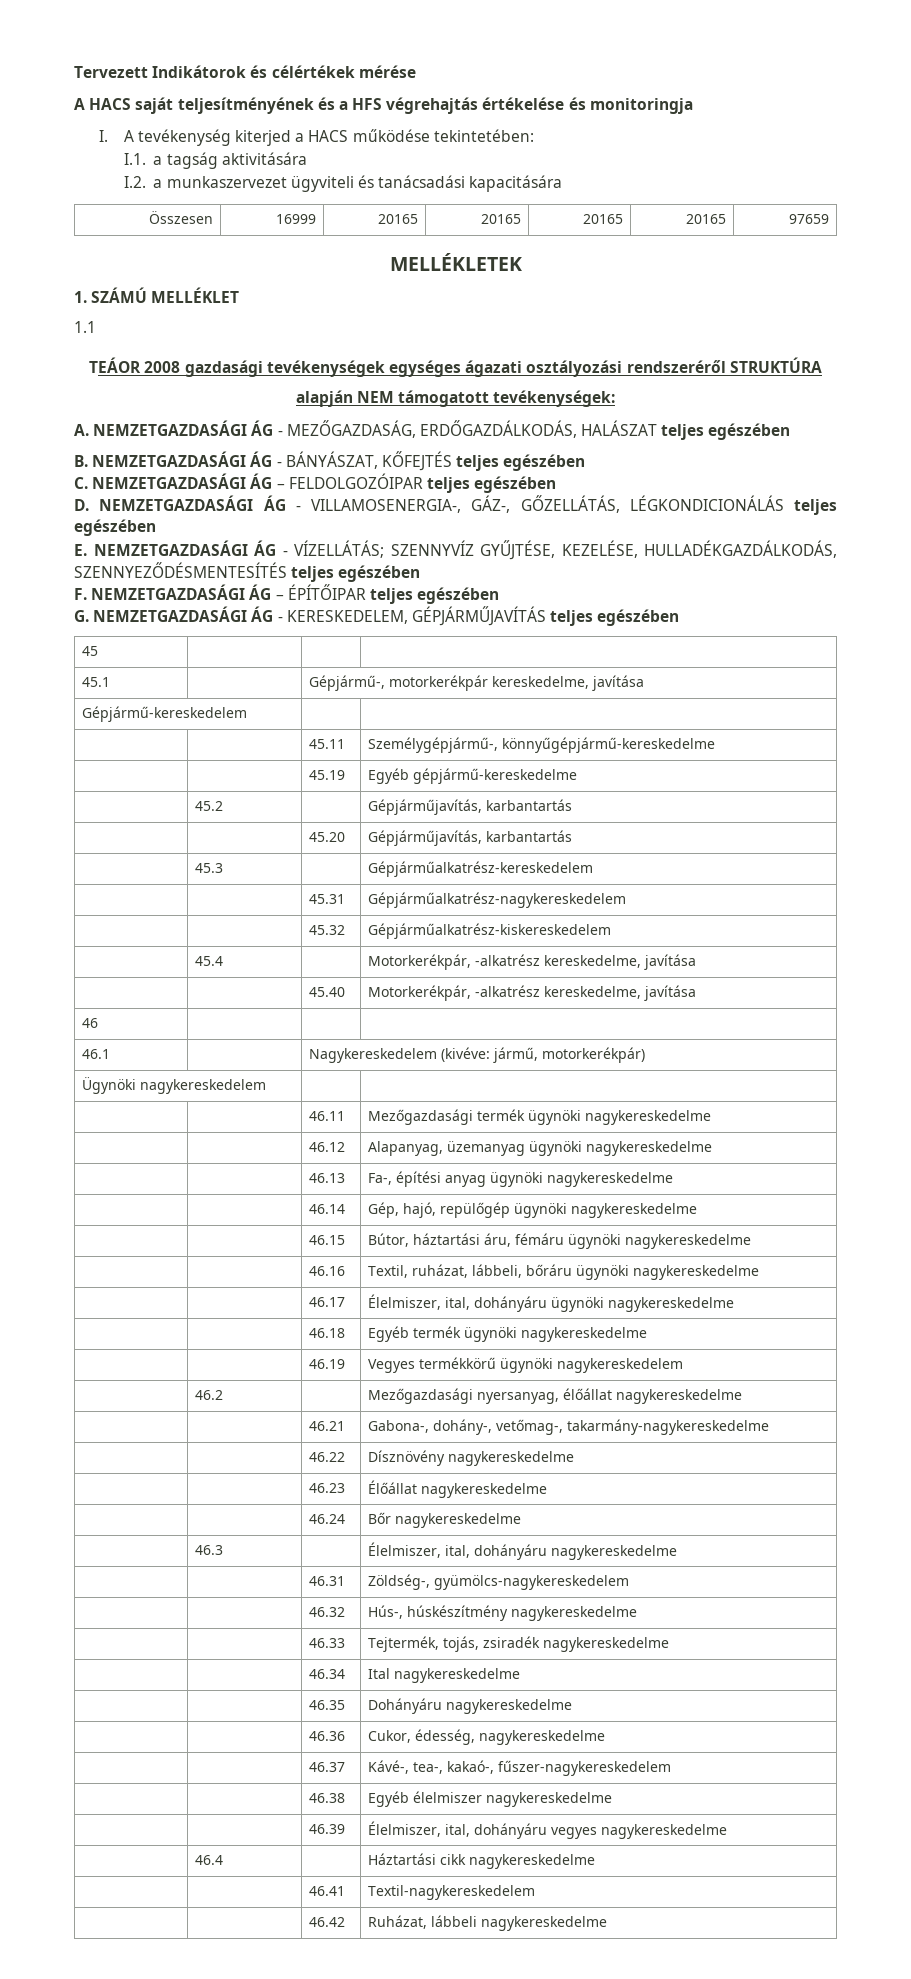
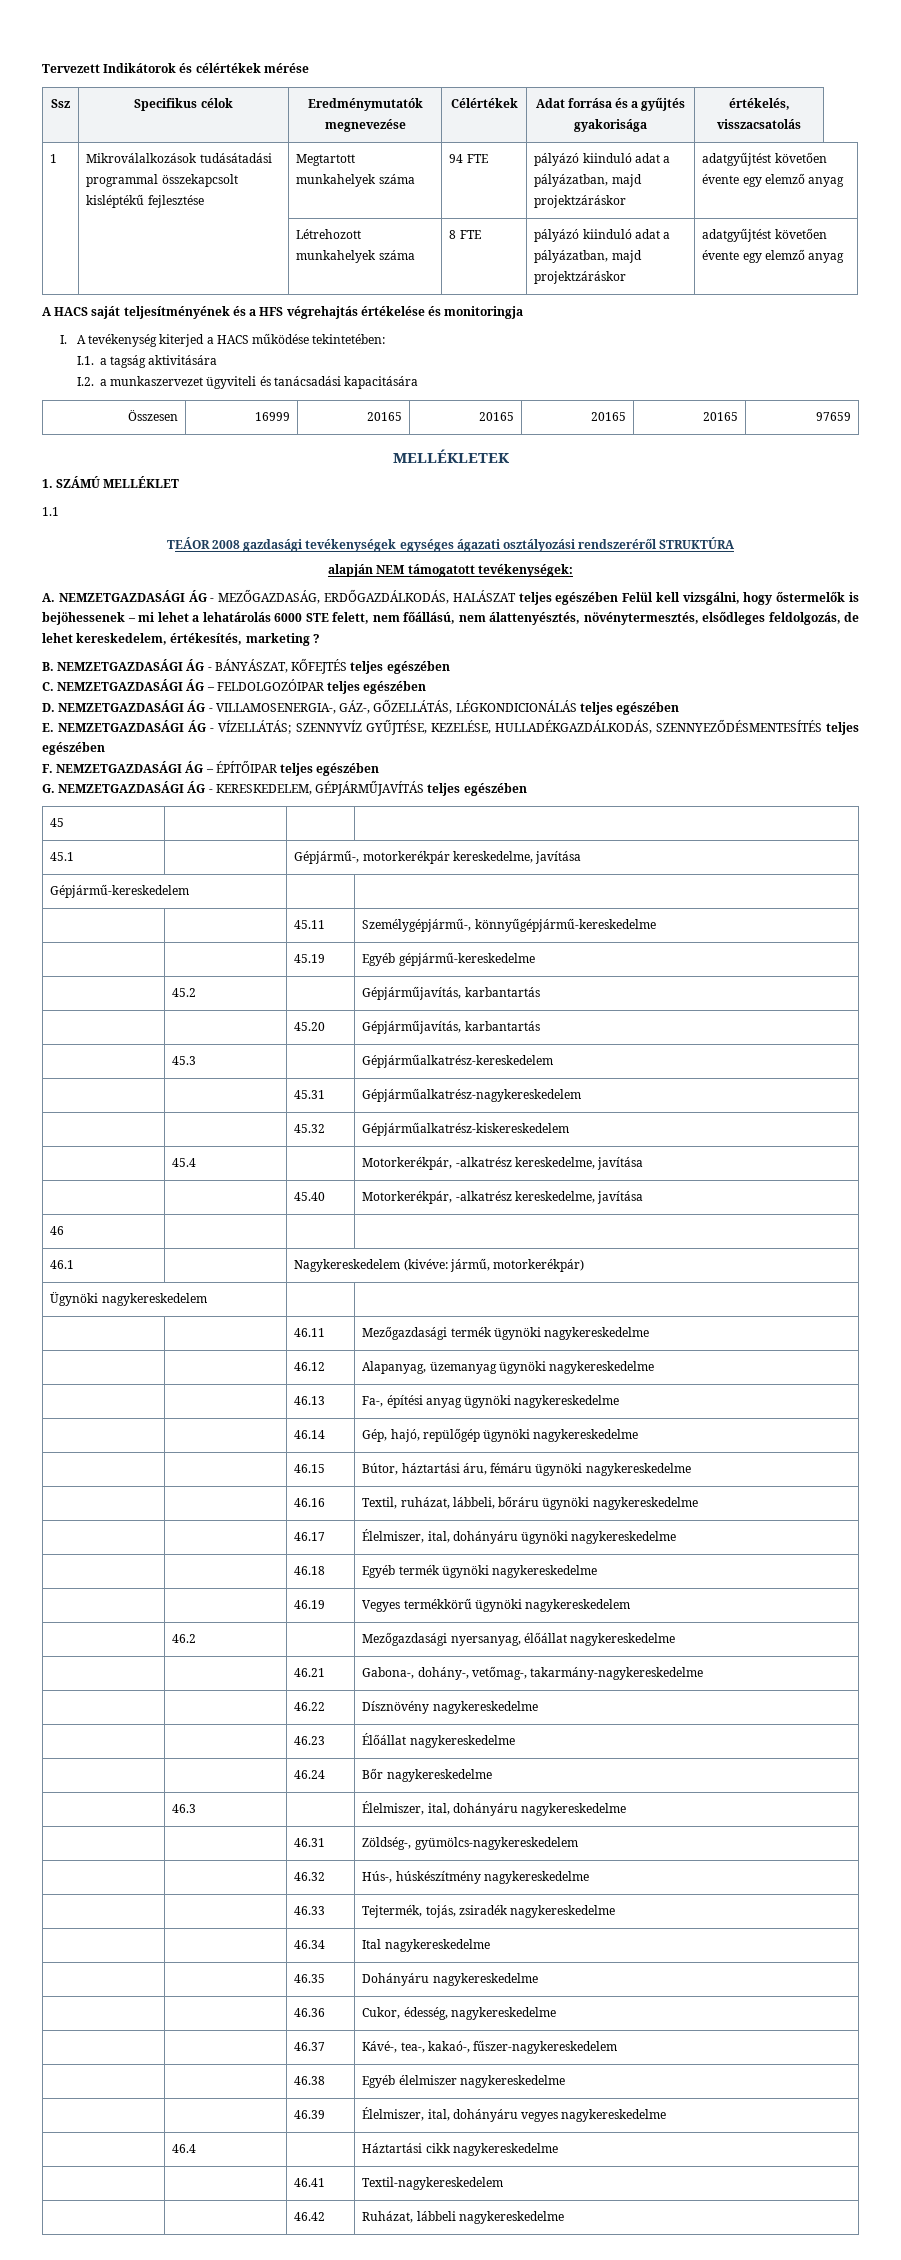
(416, 71) none -> [51,99,70,108] [134,98,233,111] [307,98,423,111] [324,119,406,132] [450,98,518,108] [535,97,686,111] [574,119,647,132] [728,98,790,110] [717,119,801,129] [50,154,58,163] [86,153,272,163] [86,174,238,187] [86,194,204,208] [296,154,356,166] [296,174,415,187] [449,154,488,163] [534,153,671,166] [534,174,642,187] [534,195,627,208] [702,152,827,166] [702,173,845,187] [296,229,362,239] [296,250,415,263] [449,230,481,239] [534,229,671,242] [534,250,642,263] [534,271,627,284] [702,228,827,242] [702,249,845,263] // Ssz | Specifikus célok | Eredménymutatók megnevezése | Célértékek | Adat forrása és a gyűjtés gyakorisága | értékelés, visszacsatolás // 1 | Mikroválalkozások tudásátadási programmal összekapcsolt kisléptékű fejlesztése | Megtartott munkahelyek száma | 94 FTE | pályázó kiinduló adat a pályázatban, majd projektzáráskor | adatgyűjtést követően évente egy elemző anyag // | | Létrehozott munkahelyek száma | 8 FTE | pályázó kiinduló adat a pályázatban, majd projektzáráskor | adatgyűjtést követően évente egy elemző anyag
(791, 431) none -> [622,591,860,605] [42,611,859,625] [42,633,320,646] Felül kell vizsgálni, hogy őstermelők is bejöhessenek – mi lehet a lehatárolás 6000 STE felett, nem főállású, nem álattenyésztés, növénytermesztés, elsődleges feldolgozás, de lehet kereskedelem, értékesítés, marketing ?

